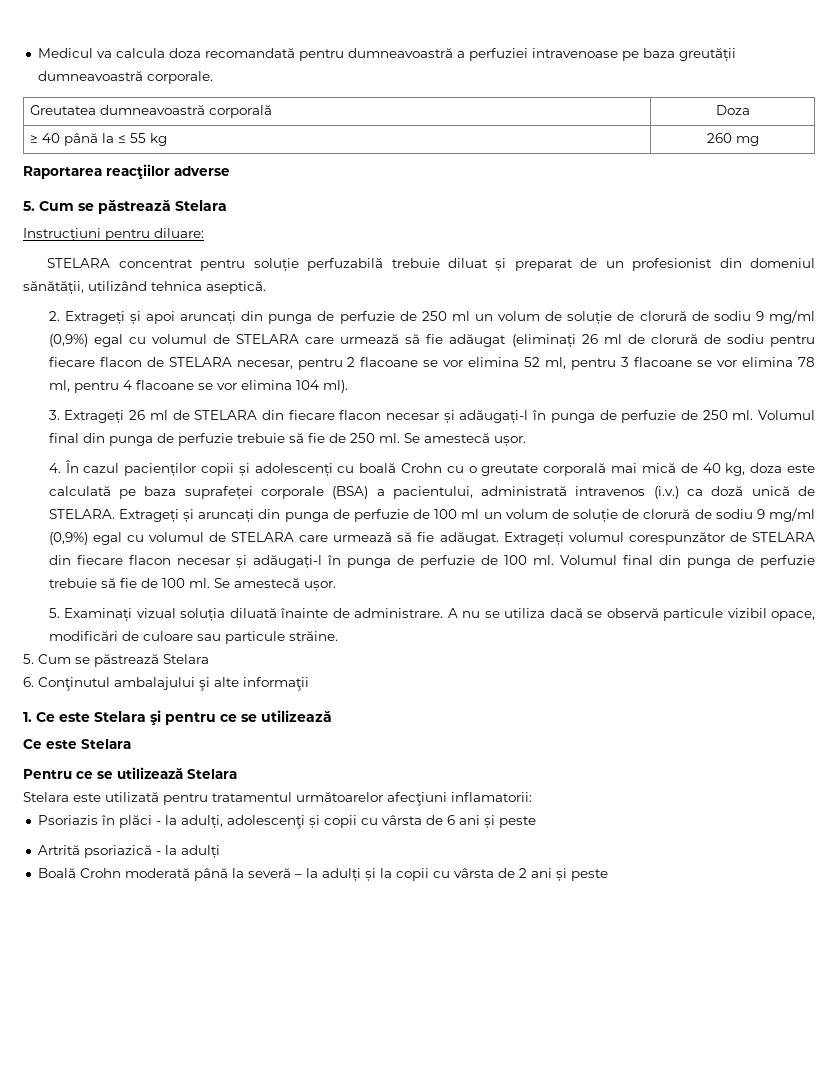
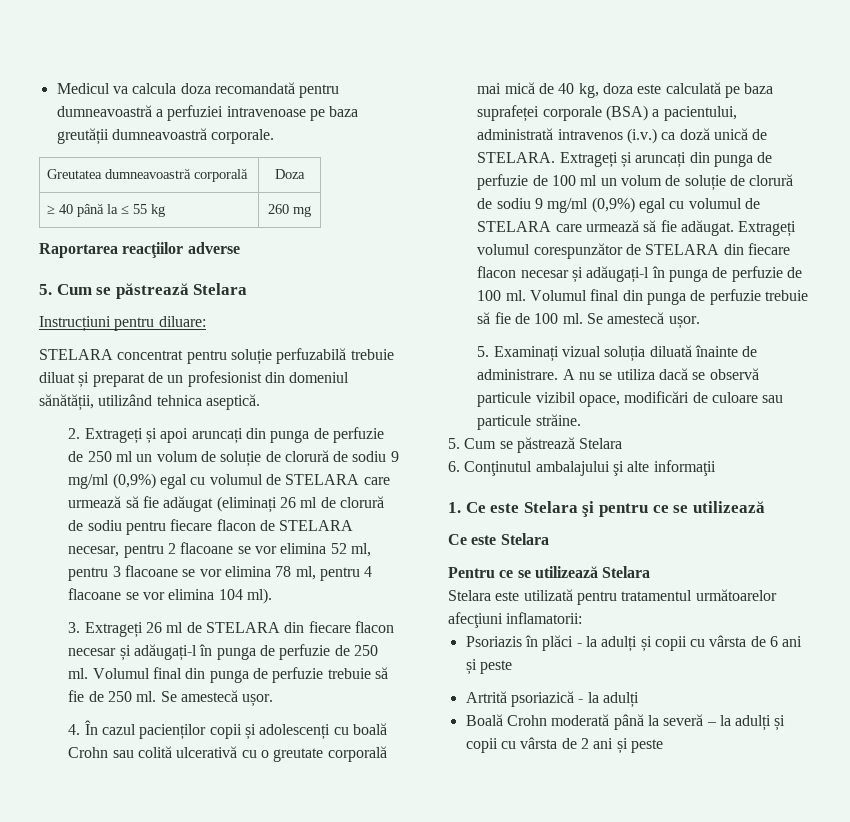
(443, 468) none -> [112,746,238,758] sau colită ulcerativă
[180,815,305,829] adulți, adolescenţi -> [601,636,638,652] adulți
[379,868,392,878] la -> (786, 723) none

